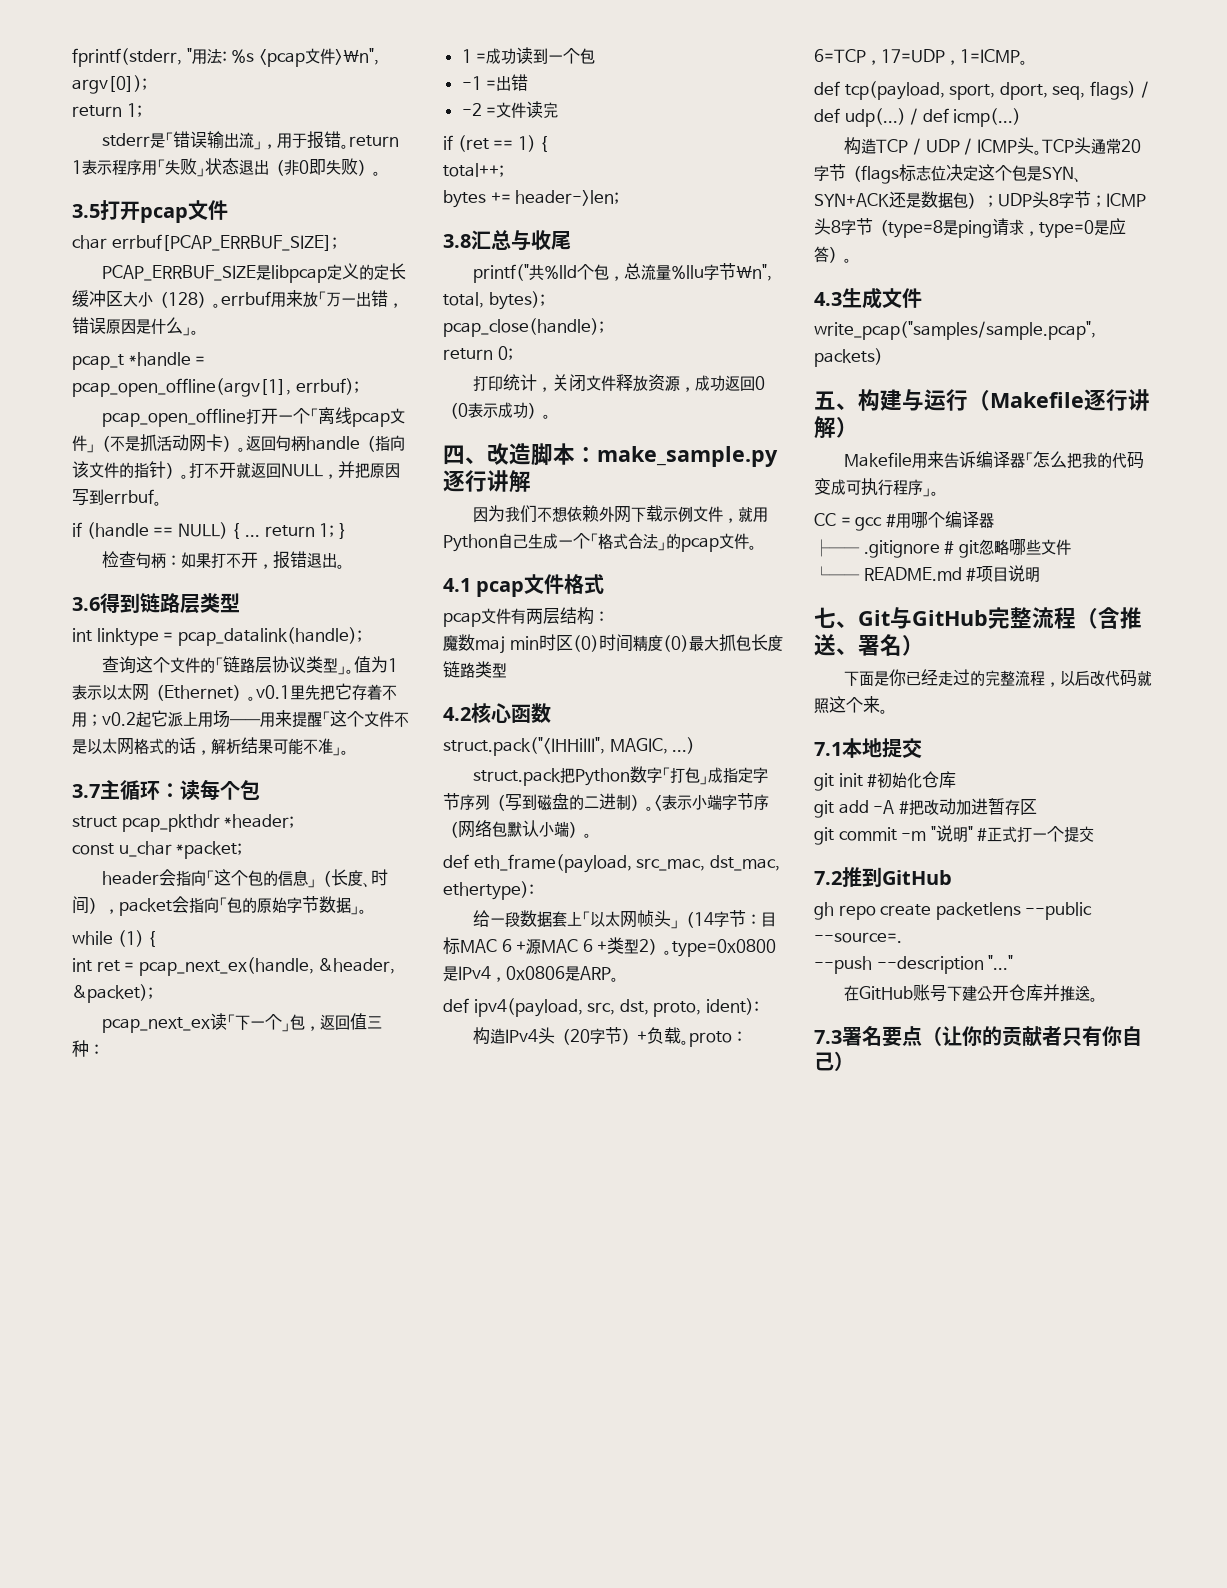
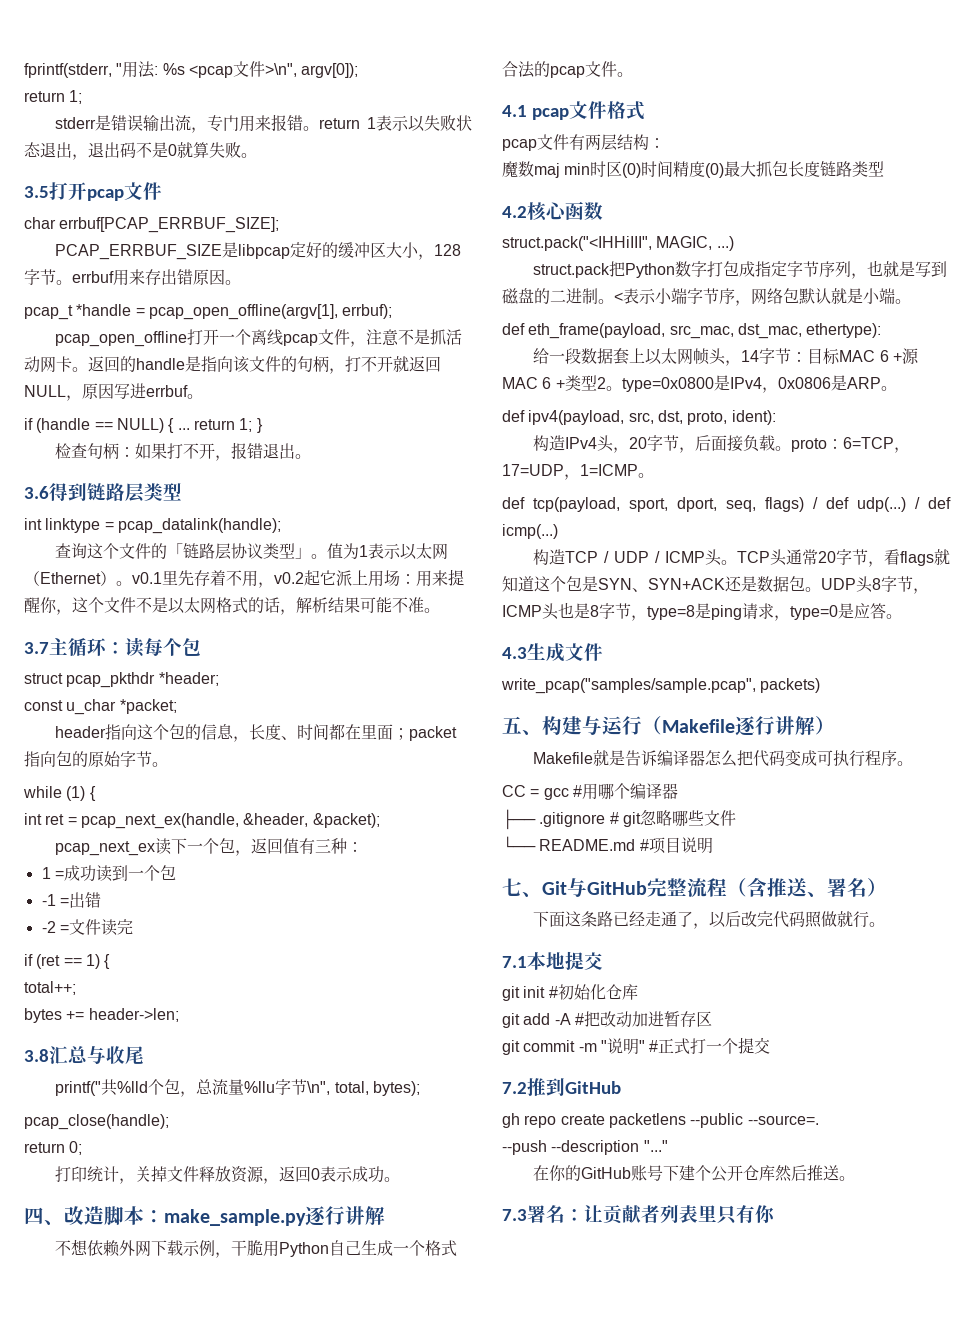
[165,132,174,146] 「 -> (112, 123) none
[254,133,308,150] 」，用于 -> [191,115,272,133] ，专门用来
[112,158,373,177] 程序用「失败」状态退出（非0即失败） -> [408,115,472,132] [24,142,241,160] 以失败状态退出，退出码不是0就算失败
[342,263,407,280] 义的定长 -> [306,242,339,258] 好的
[153,290,403,308] [72,317,191,336] （128）。errbuf用来放「万一出错，错误原因是什么」 -> [418,244,462,260] [24,269,225,286] ，128字节。errbuf用来存出错原因
[310,408,319,422] 「 -> (252, 337) none
[87,435,110,453] 」（ -> [350,329,400,347] ，注意
[223,435,375,452] ）。返回句柄handle（ -> [72,356,201,372] 。返回的handle是
[134,461,189,479] 指针）。 -> [297,356,345,374] 句柄，
[338,461,400,479] [72,489,104,506] 并把原因写到 -> [82,383,146,399] 原因写进
[320,683,352,700] 把它 -> (194, 578) none
[87,714,102,726] ； -> [258,582,274,588] ，
[230,719,261,725] —— -> [400,574,416,584] ：
[322,711,330,725] 「 -> [40,597,72,615] 你，
[333,747,341,756] 」 -> (424, 605) none
[159,869,215,886] 会指向「 -> [105,724,138,740] 指向
[308,870,332,888] 」（ -> [233,736,250,742] ，
[89,896,227,916] ），packet会指向「 -> [329,724,458,741] [24,751,56,767] 都在里面；packet指向
[319,896,359,915] 数据」 -> (152, 759) none
[227,1014,291,1032] 「下一个」 -> [171,838,220,854] 下一个
(368, 1021) none -> [299,838,316,854] 有
[569,374,587,392] 闭 -> [151,1166,168,1182] 掉
[695,375,726,391] 成功 -> (280, 1181) none
[443,402,468,419] （0 -> (321, 1174) none
[528,402,543,419] ） -> (385, 1174) none
[473,505,538,523] 因为我们 -> (385, 1215) none
[693,506,754,523] 文件，就 -> [215,1240,264,1258] ，干脆
[590,533,598,547] 「 -> (426, 1248) none
[658,542,666,551] 」 -> (535, 69) none
[662,767,709,785] 「打包」 -> [707,261,740,277] 打包
[490,794,505,811] （ -> [851,260,916,279] ，也就是
[631,794,646,811] ） -> (598, 296) none
[443,821,458,838] （ -> [735,300,751,306] ，
[539,821,584,838] 小端） -> [831,288,895,304] 就是小端
[582,911,591,925] 「 -> (646, 355) none
[671,911,695,929] 」（ -> [725,360,742,366] ，
[649,938,665,955] ） -> (606, 383) none
[555,1027,648,1045] （20字节）+ -> [613,435,744,453] ，20字节，后面接
[846,164,978,184] （flags标志位决定 -> [868,549,950,567] [502,576,534,592] ，看flags就知道
[968,192,998,209] ）； -> [805,587,821,592] 。
[1091,193,1146,207] [814,218,888,236] ；ICMP头8字节（ -> [913,588,929,594] [502,602,647,621] ，ICMP头也是8字节，
[829,246,844,263] ） -> (886, 611) none
[912,451,945,468] 用来 -> [593,750,626,766] 就是
[1025,451,1113,468] 「怎么把我的 -> [705,750,754,767] 怎么把
[923,488,931,497] 」 -> (898, 758) none
[874,669,1153,687] [814,696,880,714] 是你已经走过的完整流程，以后改代码就照这个来 -> [565,911,870,929] 这条路已经走通了，以后改完代码照做就行
(860, 993) none -> [549,1165,582,1181] 你的
(978, 993) none -> [695,1165,712,1181] 个
[1043,984,1061,1001] 并 -> [775,1165,808,1182] 然后
[882,1026,1142,1047] [814,1051,854,1071] 要点（让你的贡献者只有你自己） -> [565,1205,775,1225] ：让贡献者列表里只有你

